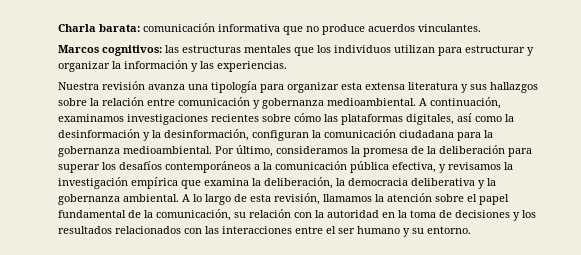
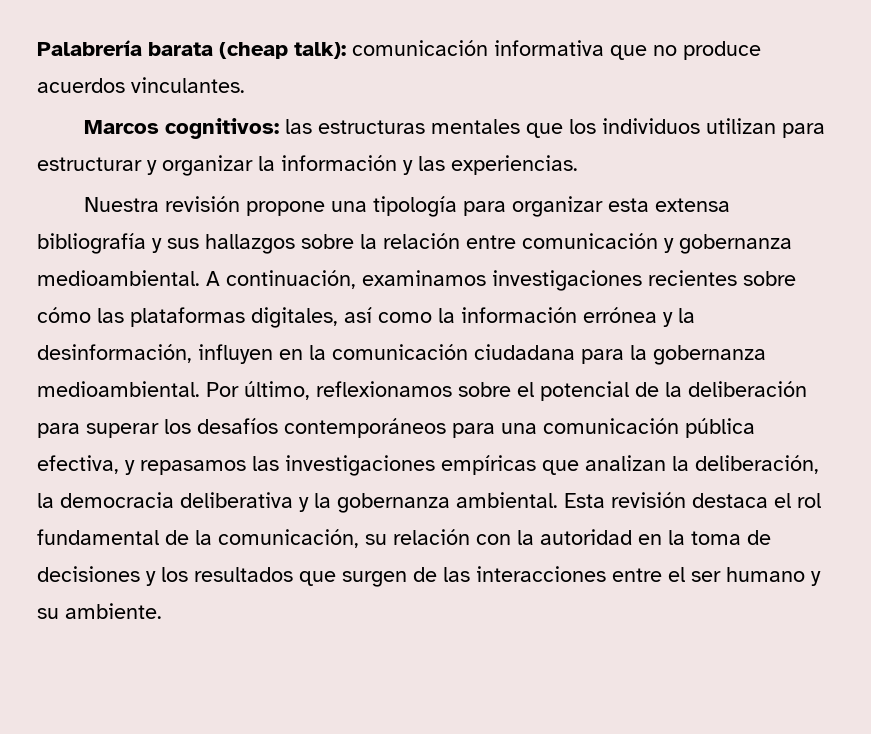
[58,24,140,32] Charla barata: -> [37,40,346,59] Palabrería barata (cheap talk):
[148,84,185,90] avanza -> [245,201,325,216] propone
[408,82,458,90] literatura -> [37,233,146,254] bibliografía
[58,129,140,138] desinformación -> [461,307,657,323] información errónea
[252,130,309,141] configuran -> [198,344,303,364] influyen en
[276,146,408,157] consideramos la promesa -> [316,381,629,401] reflexionamos sobre el potencial
[254,162,272,170] a la -> [452,423,537,438] para una
[448,162,513,170] [58,177,249,189] revisamos la investigación empírica que examina -> [140,455,666,476] repasamos las investigaciones empíricas que analizan
[182,193,509,205] A lo largo de esta revisión, llamamos la atención sobre el papel -> [564,492,821,508] Esta revisión destaca el rol
[115,226,202,234] relacionados con -> [299,567,437,587] que surgen de
[427,226,471,234] entorno. -> [65,603,162,619] ambiente.

